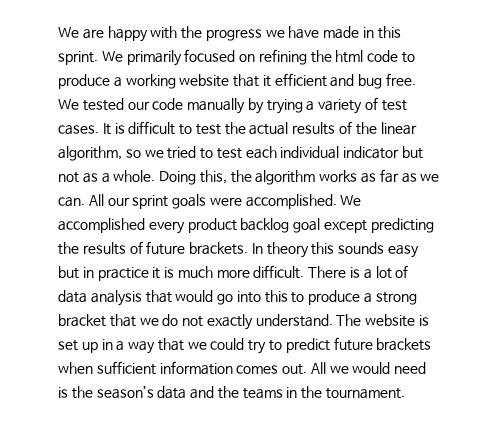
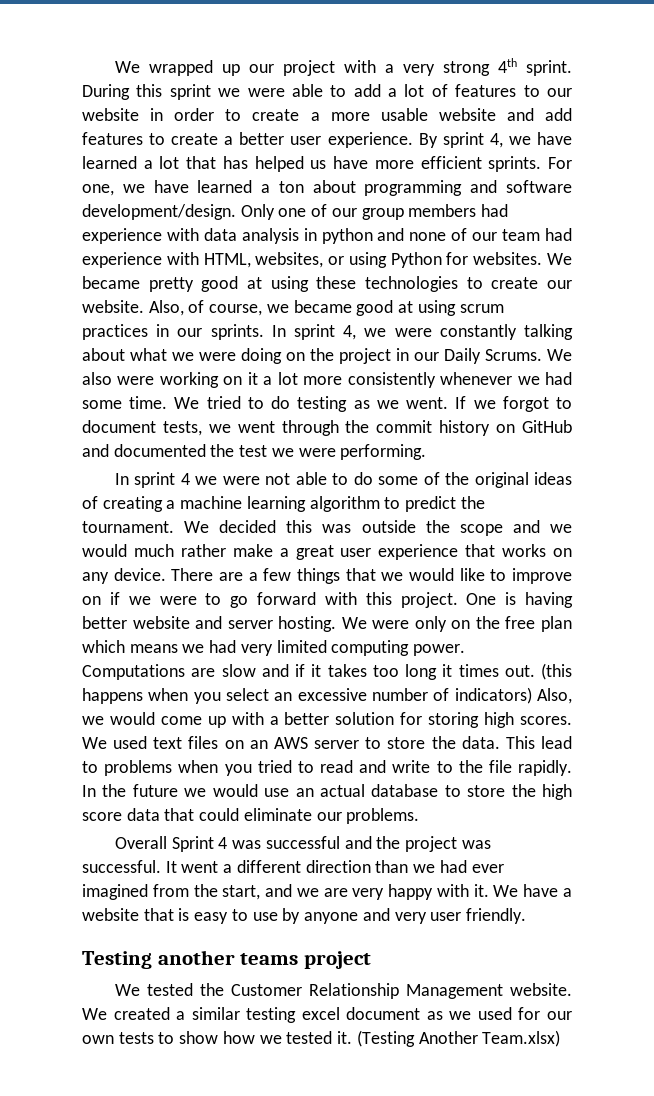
[58,26,401,42] [58,49,416,66] [58,73,417,89] [58,97,407,114] [58,121,417,135] [58,146,424,161] [58,169,440,185] [58,194,362,209] [58,218,434,234] [58,241,420,258] [58,265,409,281] [58,290,417,306] [58,314,430,330] [58,337,432,354] [58,361,427,375] [58,385,406,399] We are happy with the progress we have made in this sprint. We primarily focused on refining the html code to produce a working website that it efficient and bug free. We tested our code manually by trying a variety of test cases. It is difficult to test the actual results of the linear algorithm, so we tried to test each individual indicator but not as a whole. Doing this, the algorithm works as far as we can. All our sprint goals were accomplished. We accomplished every product backlog goal except predicting the results of future brackets. In theory this sounds easy but in practice it is much more difficult. There is a lot of data analysis that would go into this to produce a strong bracket that we do not exactly understand. The website is set up in a way that we could try to predict future brackets when sufficient information comes out. All we would need is the season’s data and the teams in the tournament. -> [114,58,573,76] [82,84,572,100] [82,108,572,121] [82,132,572,148] [82,156,572,172] [82,180,572,196] [82,204,509,220] [82,228,573,244] [82,252,572,268] [82,276,572,292] [82,300,504,316] [82,324,573,340] [82,348,572,364] [82,372,572,388] [82,396,572,412] [82,420,573,436] [82,444,427,460] [114,472,573,488] [82,496,485,512] [82,520,572,536] [82,544,572,560] [82,568,573,584] [82,592,573,608] [82,616,572,632] [82,640,466,656] [82,663,572,680] [82,687,572,704] [82,712,573,728] [82,736,572,749] [82,760,573,776] [82,784,572,800] [82,808,420,824] [114,836,491,852] [82,860,504,873] [82,884,572,900] [82,908,526,924] [82,950,372,969] [114,983,572,999] [82,1007,572,1023] [82,1030,561,1047] We wrapped up our project with a very strong 4th sprint. During this sprint we were able to add a lot of features to our website in order to create a more usable website and add features to create a better user experience. By sprint 4, we have learned a lot that has helped us have more efficient sprints. For one, we have learned a ton about programming and software development/design. Only one of our group members had experience with data analysis in python and none of our team had experience with HTML, websites, or using Python for websites. We became pretty good at using these technologies to create our website. Also, of course, we became good at using scrum practices in our sprints. In sprint 4, we were constantly talking about what we were doing on the project in our Daily Scrums. We also were working on it a lot more consistently whenever we had some time. We tried to do testing as we went. If we forgot to document tests, we went through the commit history on GitHub and documented the test we were performing. // In sprint 4 we were not able to do some of the original ideas of creating a machine learning algorithm to predict the tournament. We decided this was outside the scope and we would much rather make a great user experience that works on any device. There are a few things that we would like to improve on if we were to go forward with this project. One is having better website and server hosting. We were only on the free plan which means we had very limited computing power. Computations are slow and if it takes too long it times out. (this happens when you select an excessive number of indicators) Also, we would come up with a better solution for storing high scores. We used text files on an AWS server to store the data. This lead to problems when you tried to read and write to the file rapidly. In the future we would use an actual database to store the high score data that could eliminate our problems. // Overall Sprint 4 was successful and the project was successful. It went a different direction than we had ever imagined from the start, and we are very happy with it. We have a website that is easy to use by anyone and very user friendly. // Testing another teams project // We tested the Customer Relationship Management website. We created a similar testing excel document as we used for our own tests to show how we tested it. (Testing Another Team.xlsx)

